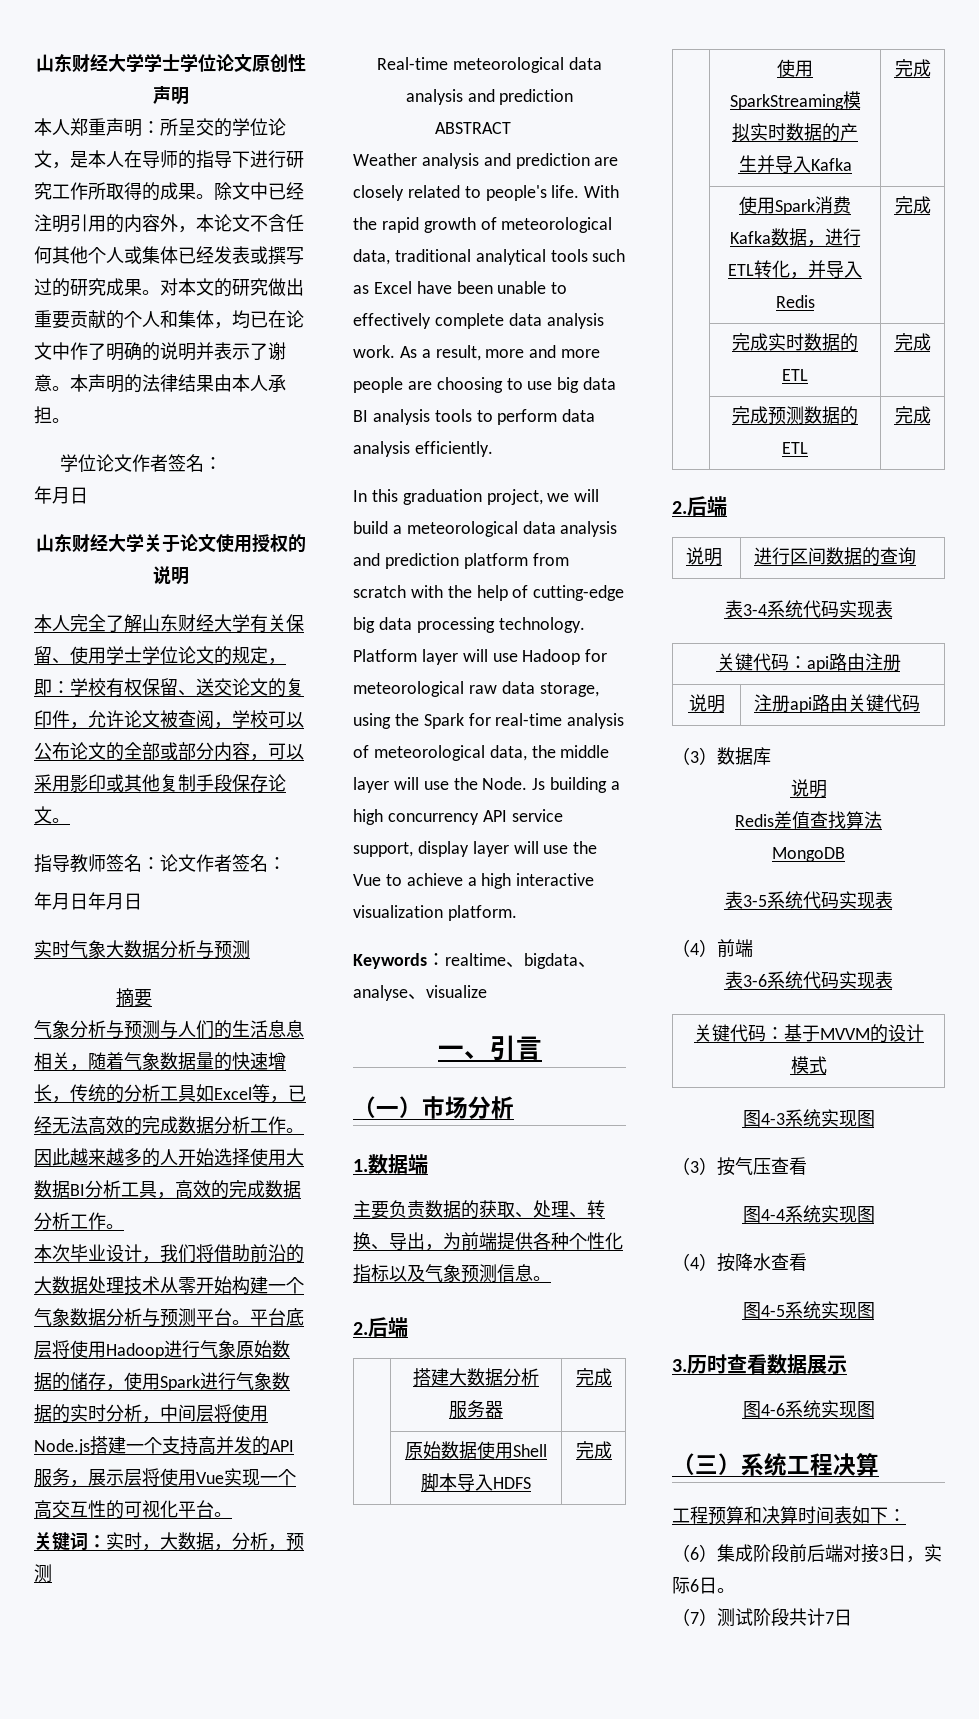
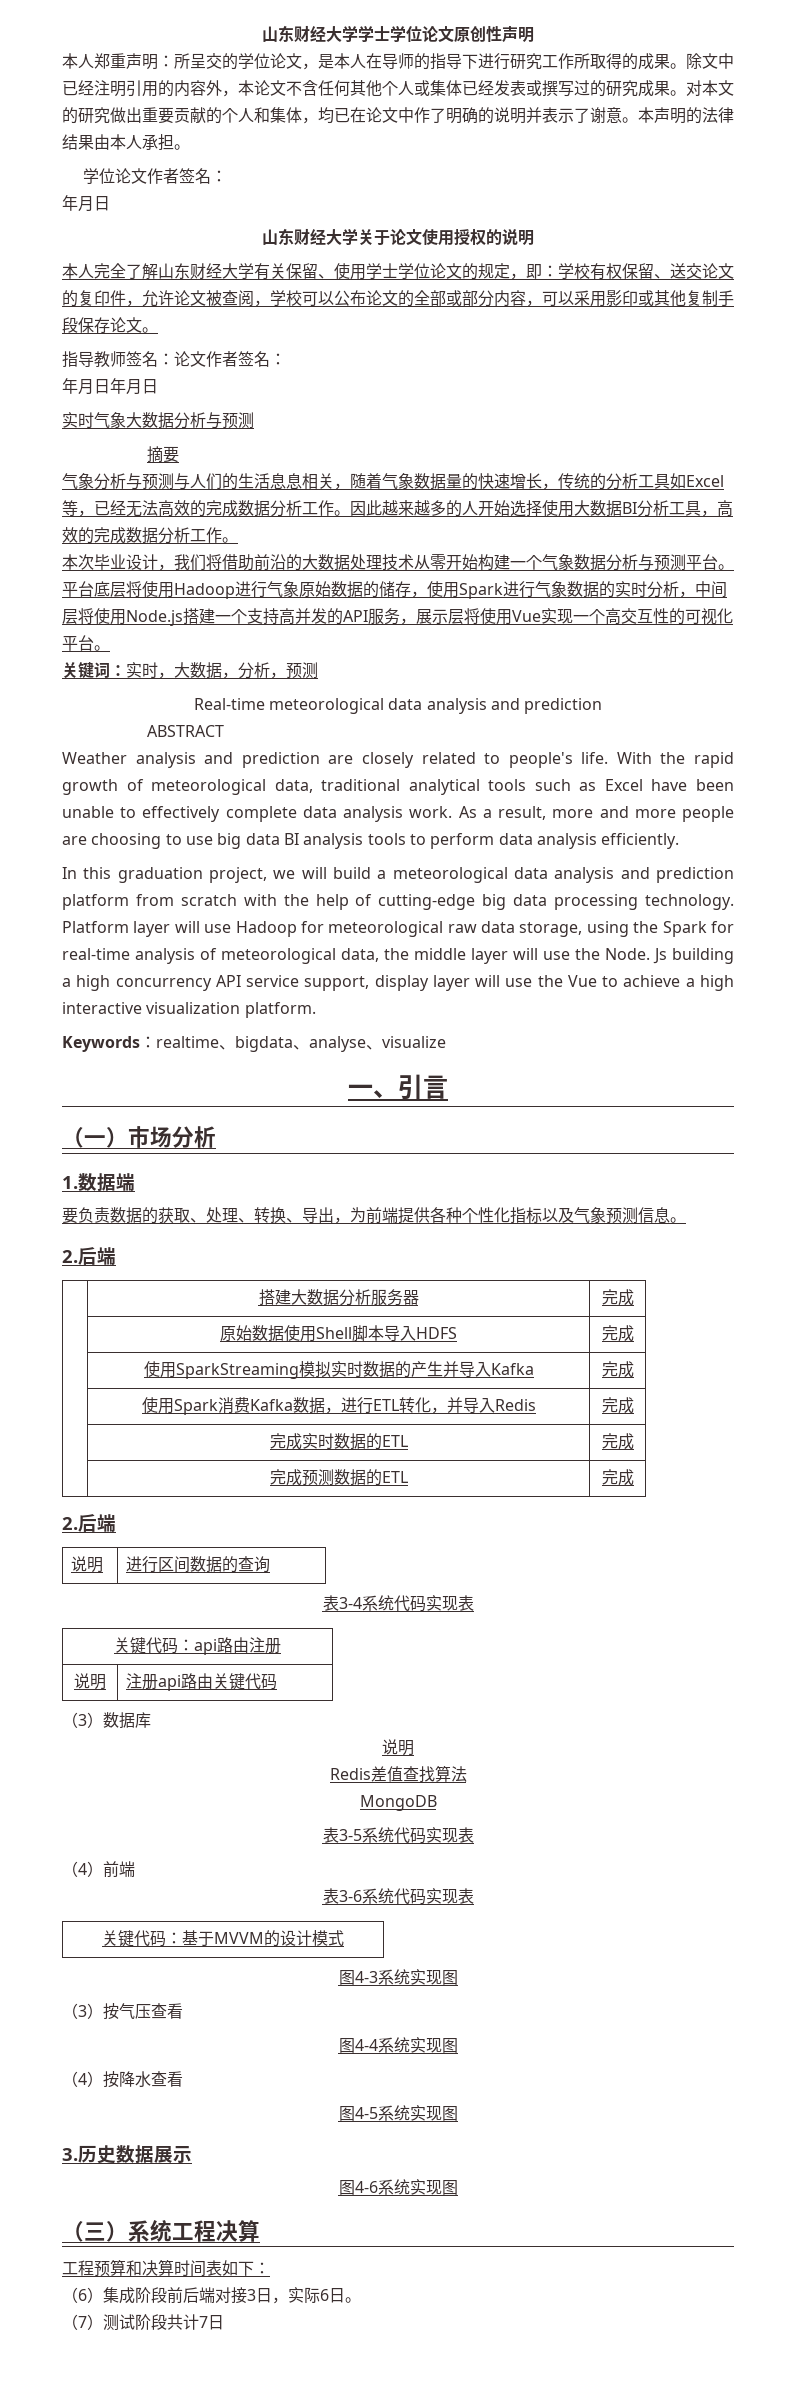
[353,1200,371,1217] 主 -> (135, 1182) none
[707,1354,767,1374] 时查看 -> [97,2145,116,2164] 史

